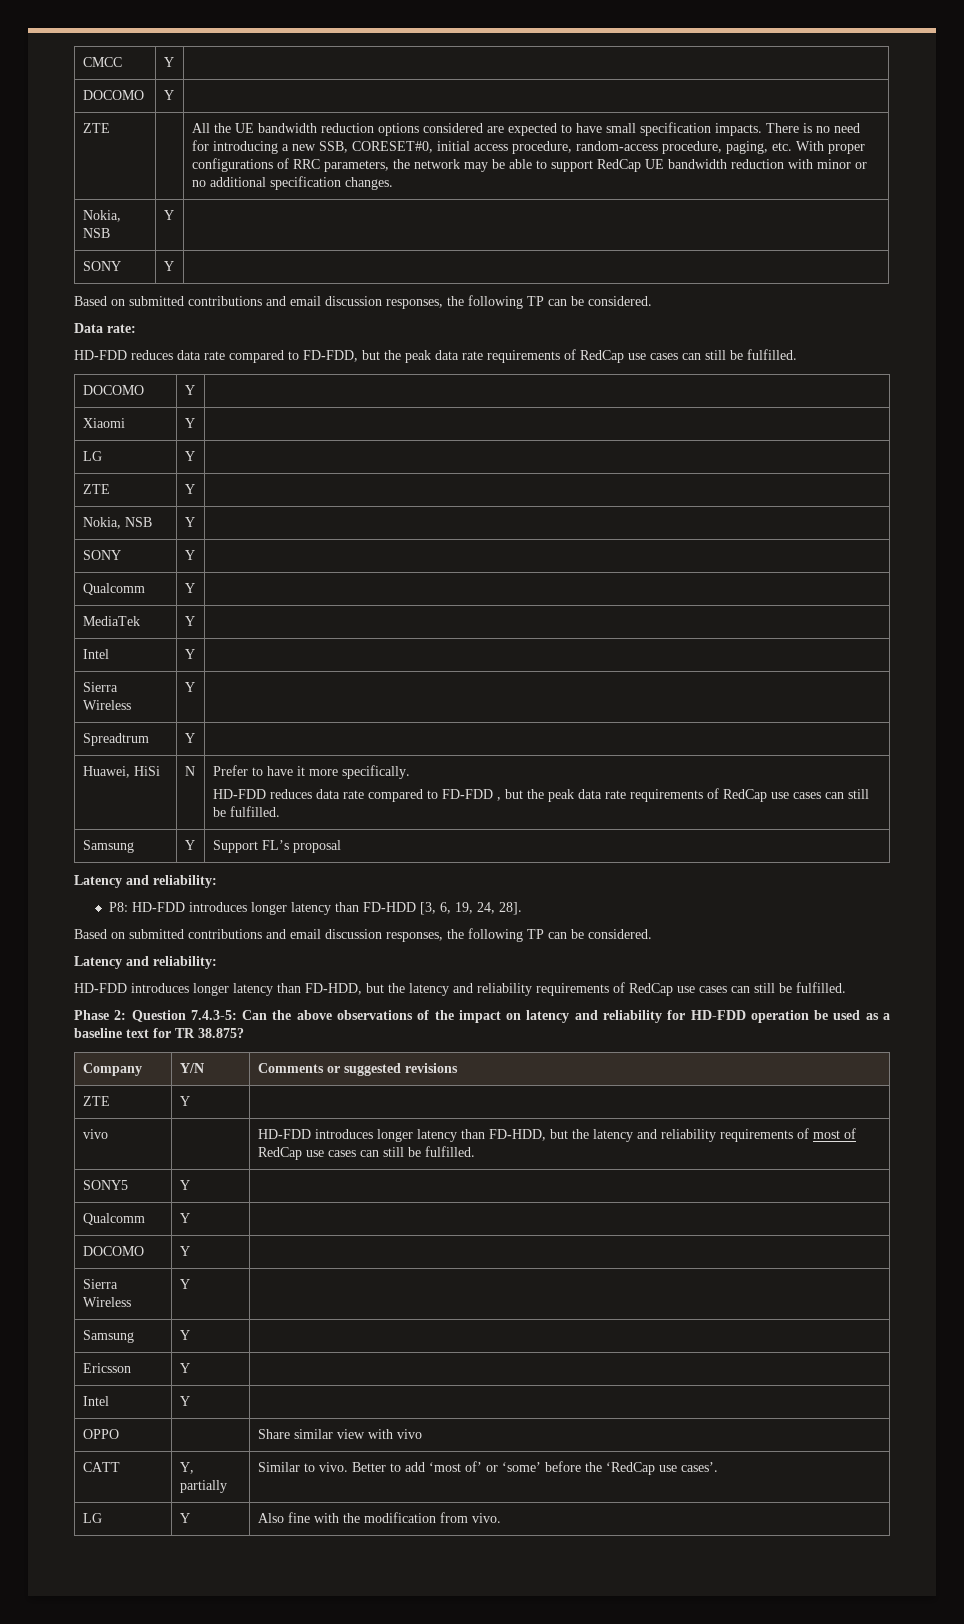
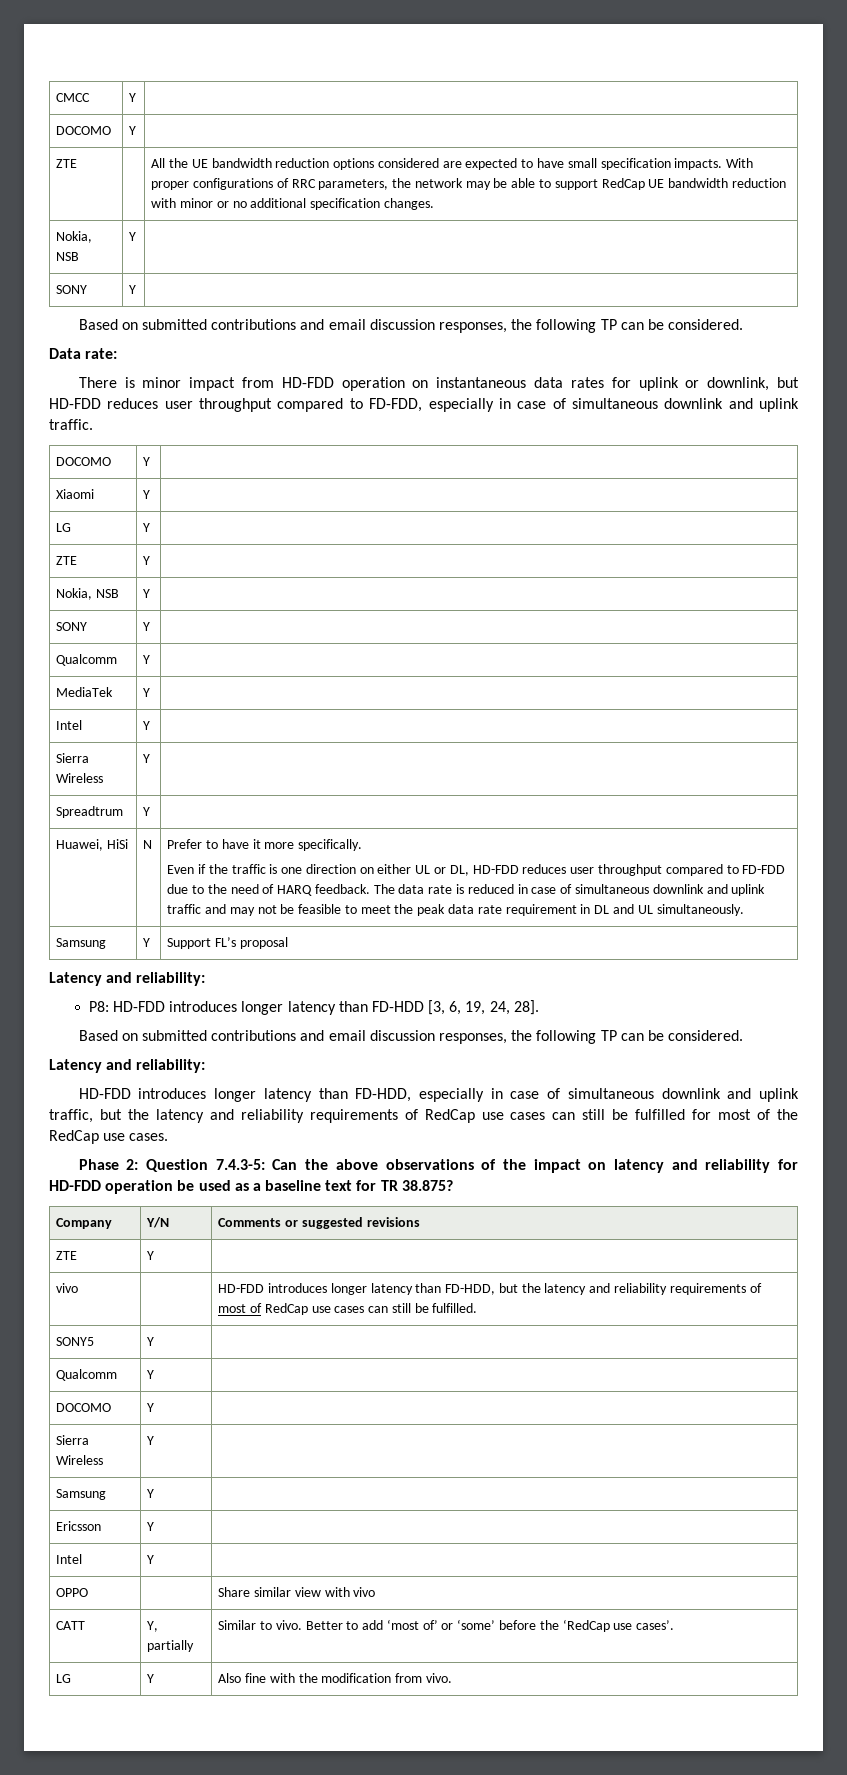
[765,123,860,133] [191,140,792,154] There is no need for introducing a new SSB, CORESET#0, initial access procedure, random-access procedure, paging, etc. -> (723, 164) none
[74,349,797,363] HD-FDD reduces data rate compared to FD-FDD, but the peak data rate requirements of RedCap use cases can still be fulfilled. -> [78,377,800,391] [49,398,799,412] [49,419,93,430] There is minor impact from HD-FDD operation on instantaneous data rates for uplink or downlink, but HD-FDD reduces user throughput compared to FD-FDD, especially in case of simultaneous downlink and uplink traffic.
[212,788,869,802] [212,806,280,817] HD-FDD reduces data rate compared to FD-FDD , but the peak data rate requirements of RedCap use cases can still be fulfilled. -> [167,864,786,876] [167,884,766,896] [167,904,744,916] Even if the traffic is one direction on either UL or DL, HD-FDD reduces user throughput compared to FD-FDD due to the need of HARQ feedback. The data rate is reduced in case of simultaneous downlink and uplink traffic and may not be feasible to meet the peak data rate requirement in DL and UL simultaneously.
(362, 989) none -> [418,1088,799,1102] [49,1109,93,1123] especially in case of simultaneous downlink and uplink traffic,
[796,982,846,993] fulfilled. -> [635,1109,799,1120] [49,1130,169,1144] fulfilled for most of the RedCap use cases.

